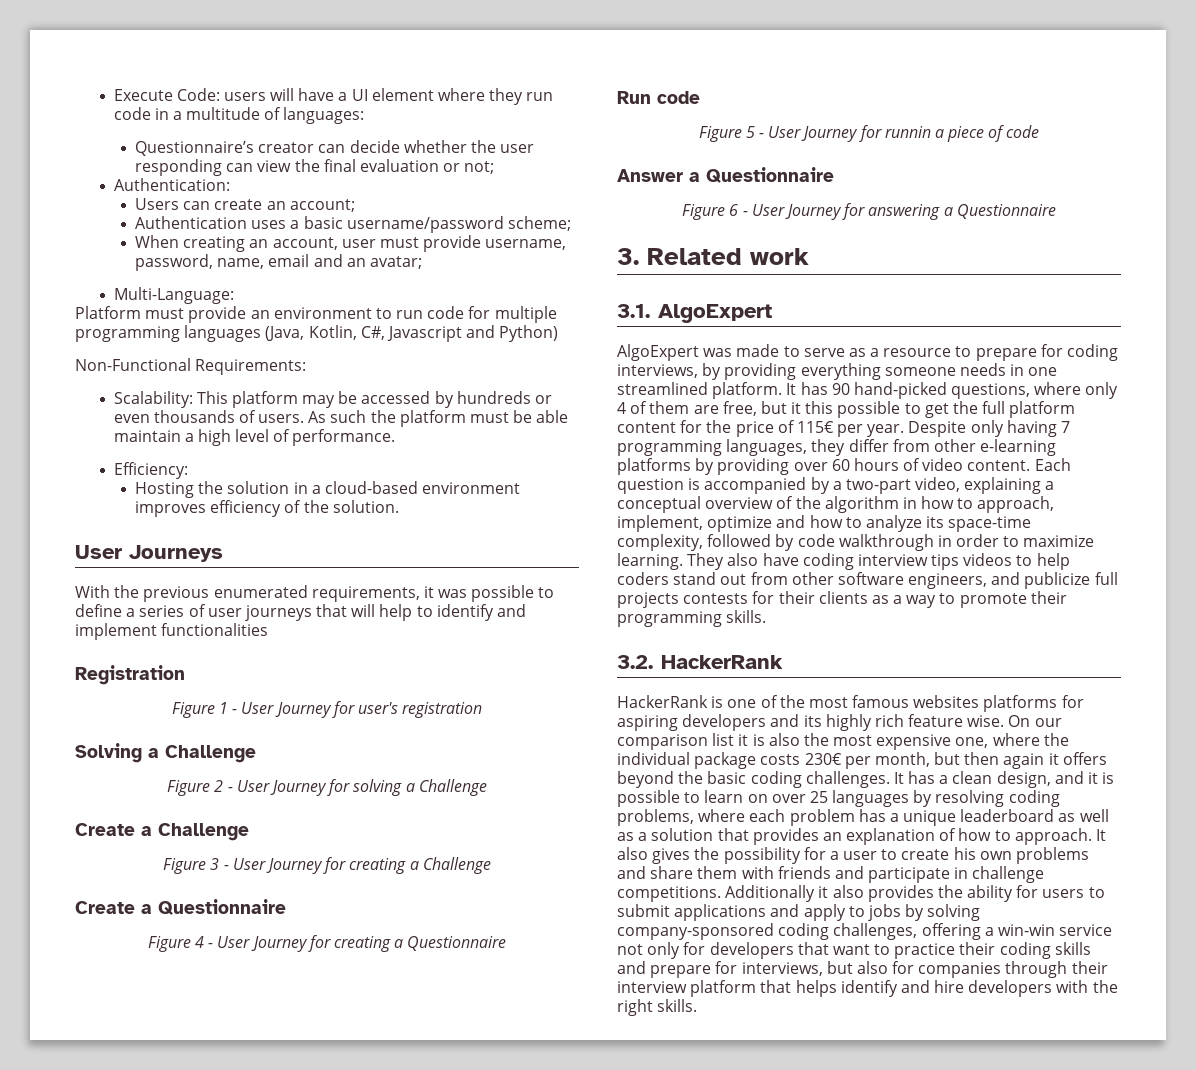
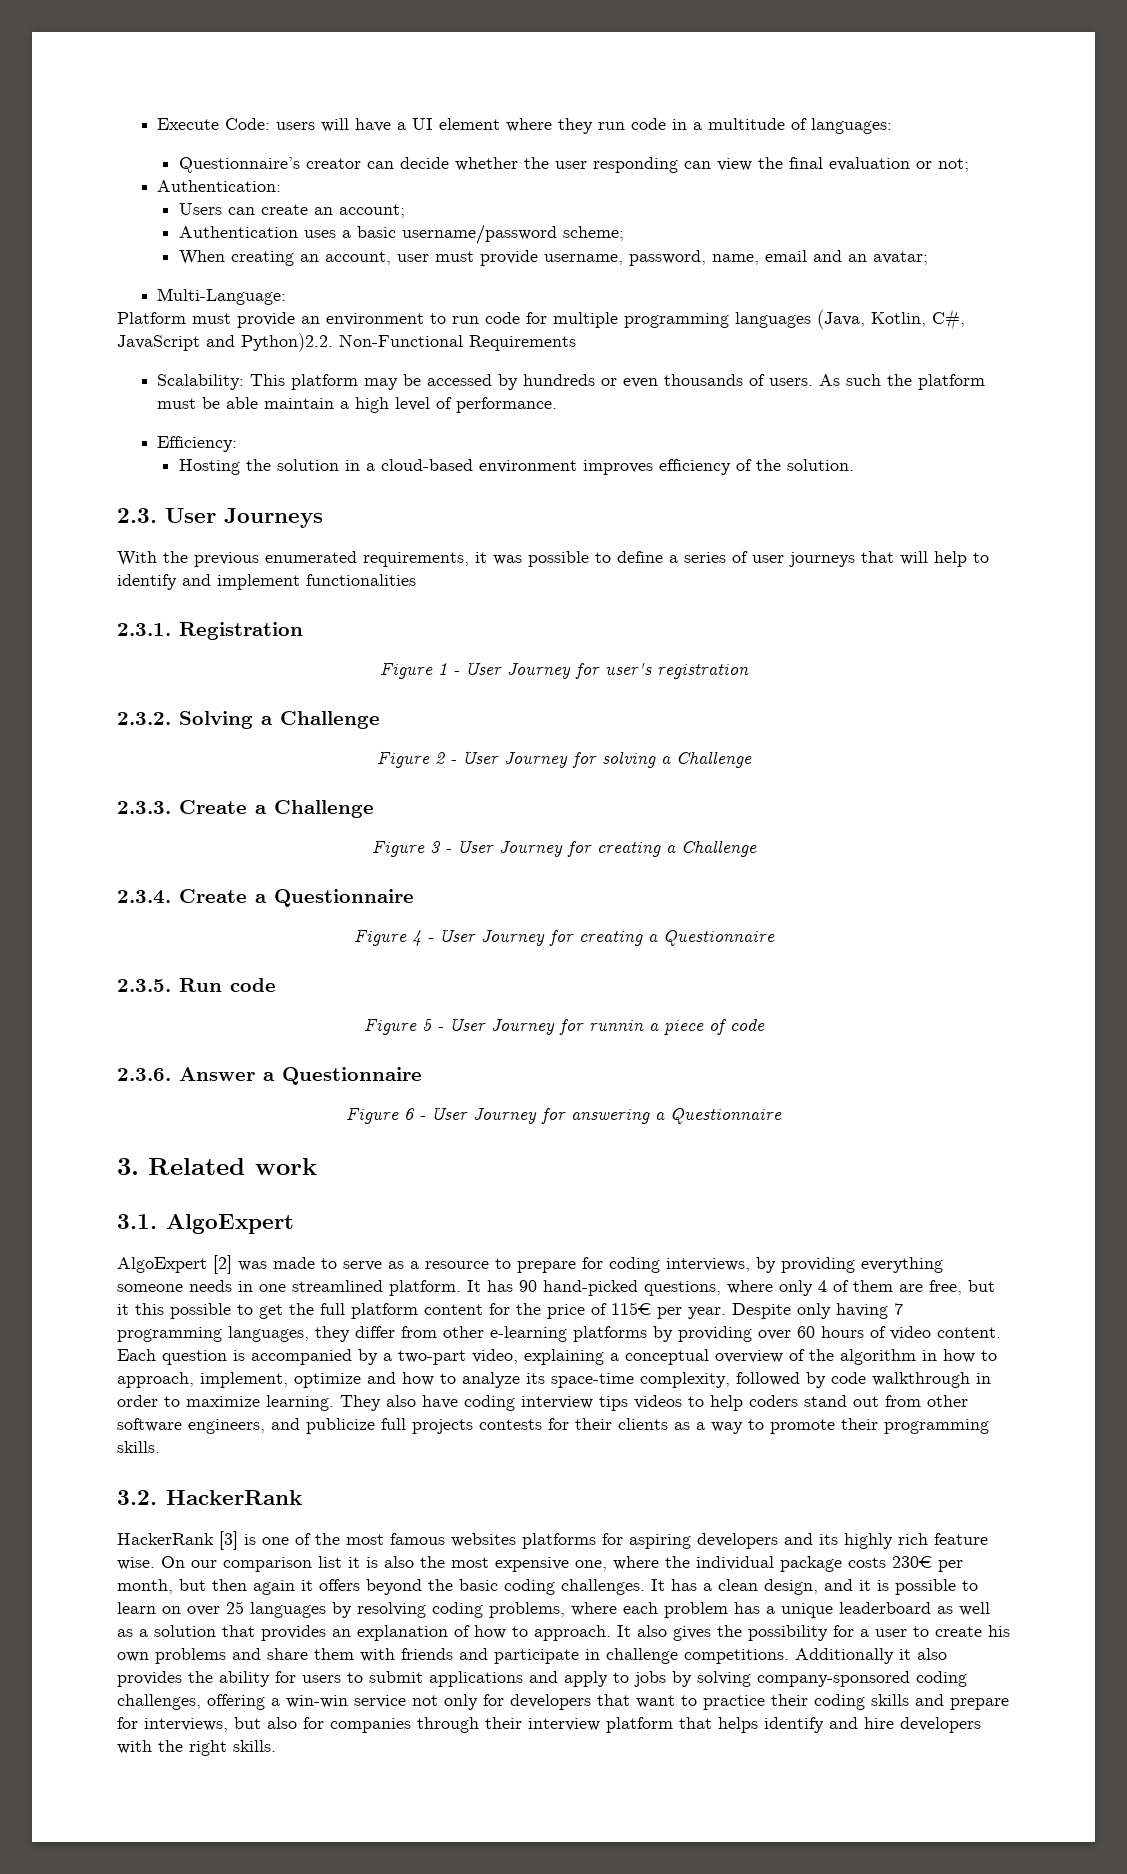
[386,325,559,342] [75,358,307,375] Javascript and Python) // Non-Functional Requirements: -> [117,333,576,352] JavaScript and Python)2.2. Non-Functional Requirements
(399, 506) none -> [117,508,157,523] 2.3.
(269, 629) none -> [117,623,171,636] 2.3.1.
(483, 710) none -> [117,712,171,725] 2.3.2.
(487, 787) none -> [117,801,171,814] 2.3.3.
(491, 865) none -> [117,890,171,904] 2.3.4.
(507, 943) none -> [117,979,171,992] 2.3.5.
(1040, 131) none -> [117,1068,171,1081] 2.3.6.
(699, 352) none -> [213,1255,232,1274] [2]
(708, 701) none -> [219,1531,238,1550] [3]

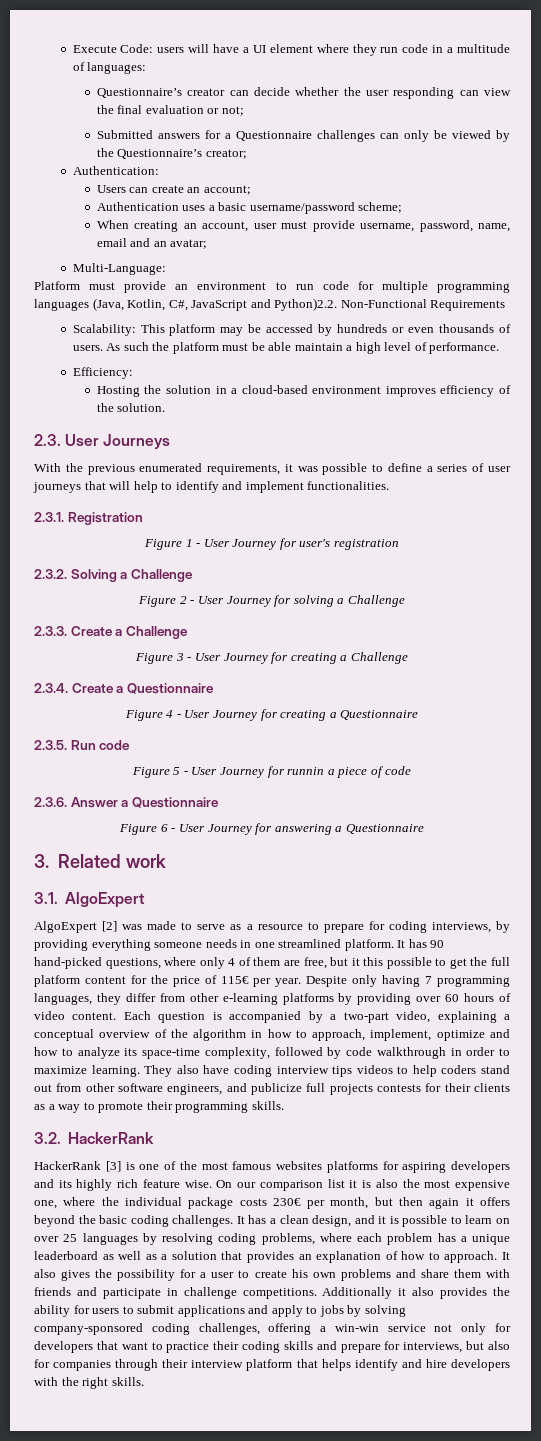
(969, 165) none -> [96,130,510,142] [96,148,247,159] // Submitted answers for a Questionnaire challenges can only be viewed by the Questionnaire’s creator;
[306,574,416,586] functionalities -> [307,481,390,490] functionalities.

